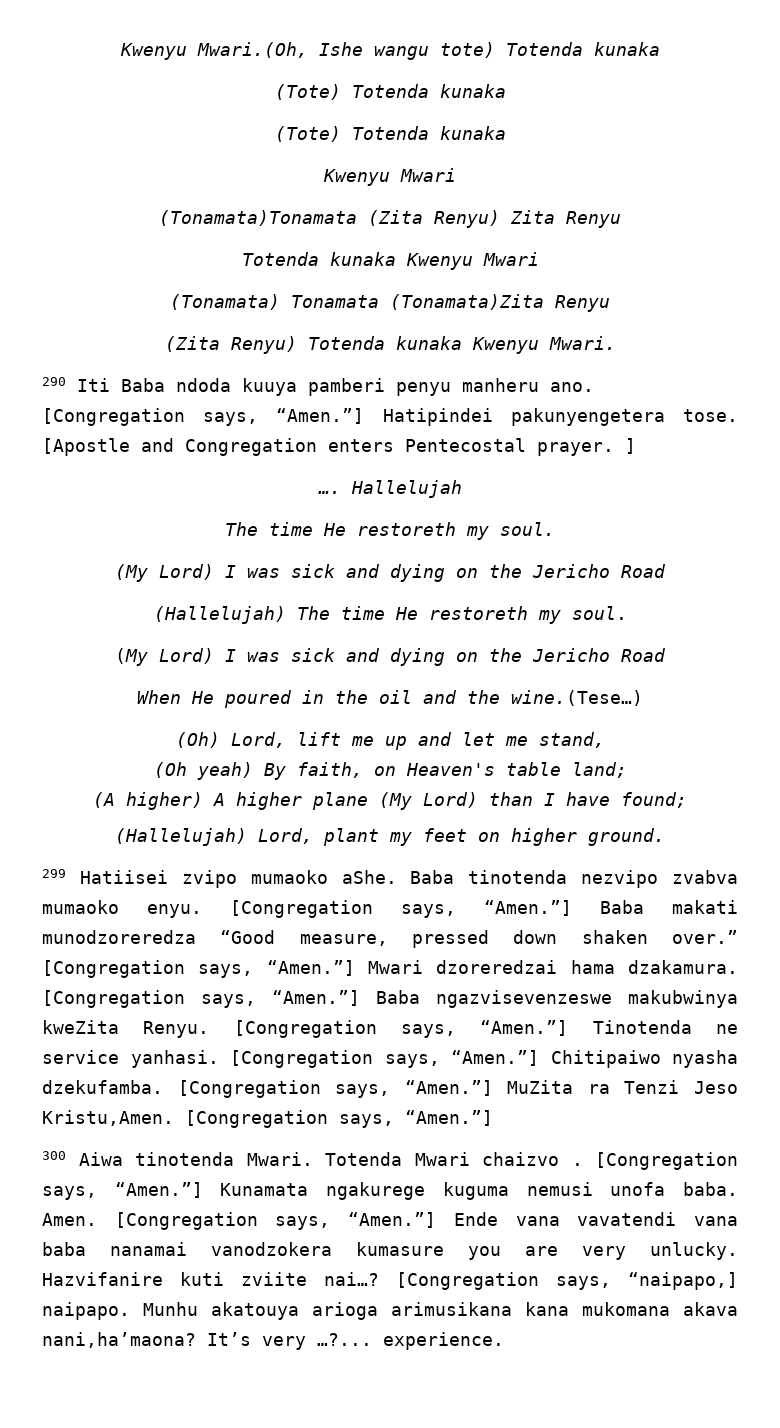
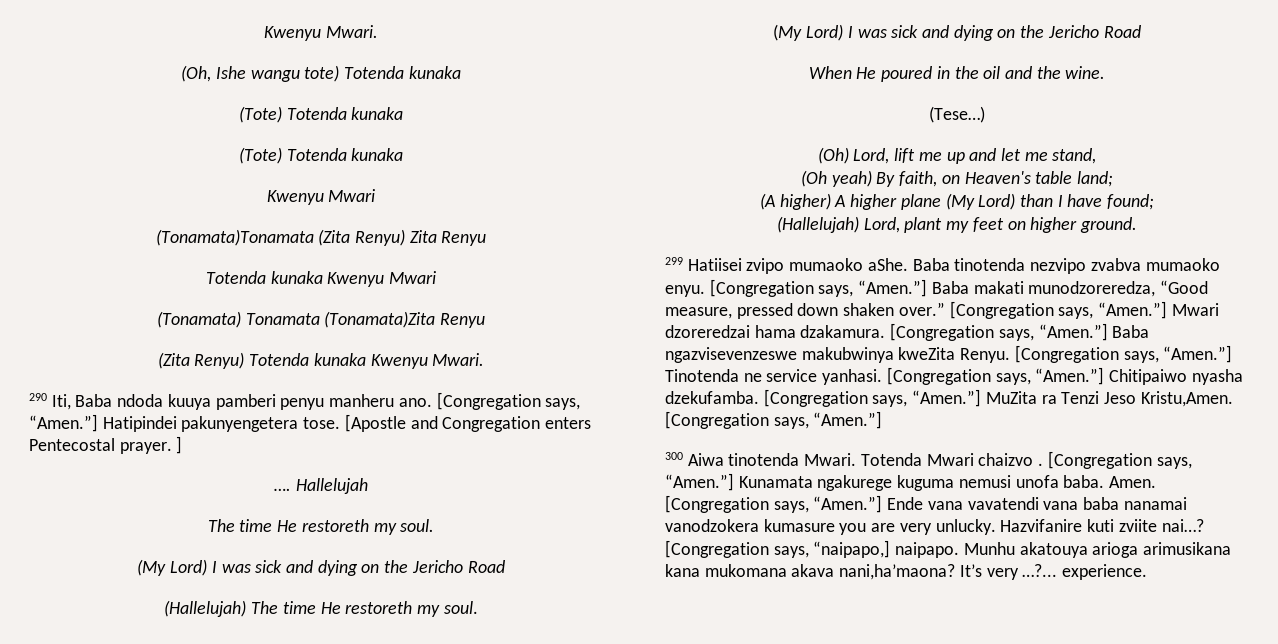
[119,42,308,60] Kwenyu Mwari.(Oh, -> [264,25,378,41] [181,65,212,82] Kwenyu Mwari. // (Oh,
[77,378,110,392] Iti -> [51,394,71,410] Iti,
[511,690,643,706] wine.(Tese…) -> [1065,66,1106,79] [929,106,985,123] wine. // (Tese…)
[42,930,196,944] munodzoreredza -> [1028,281,1156,297] munodzoreredza,

